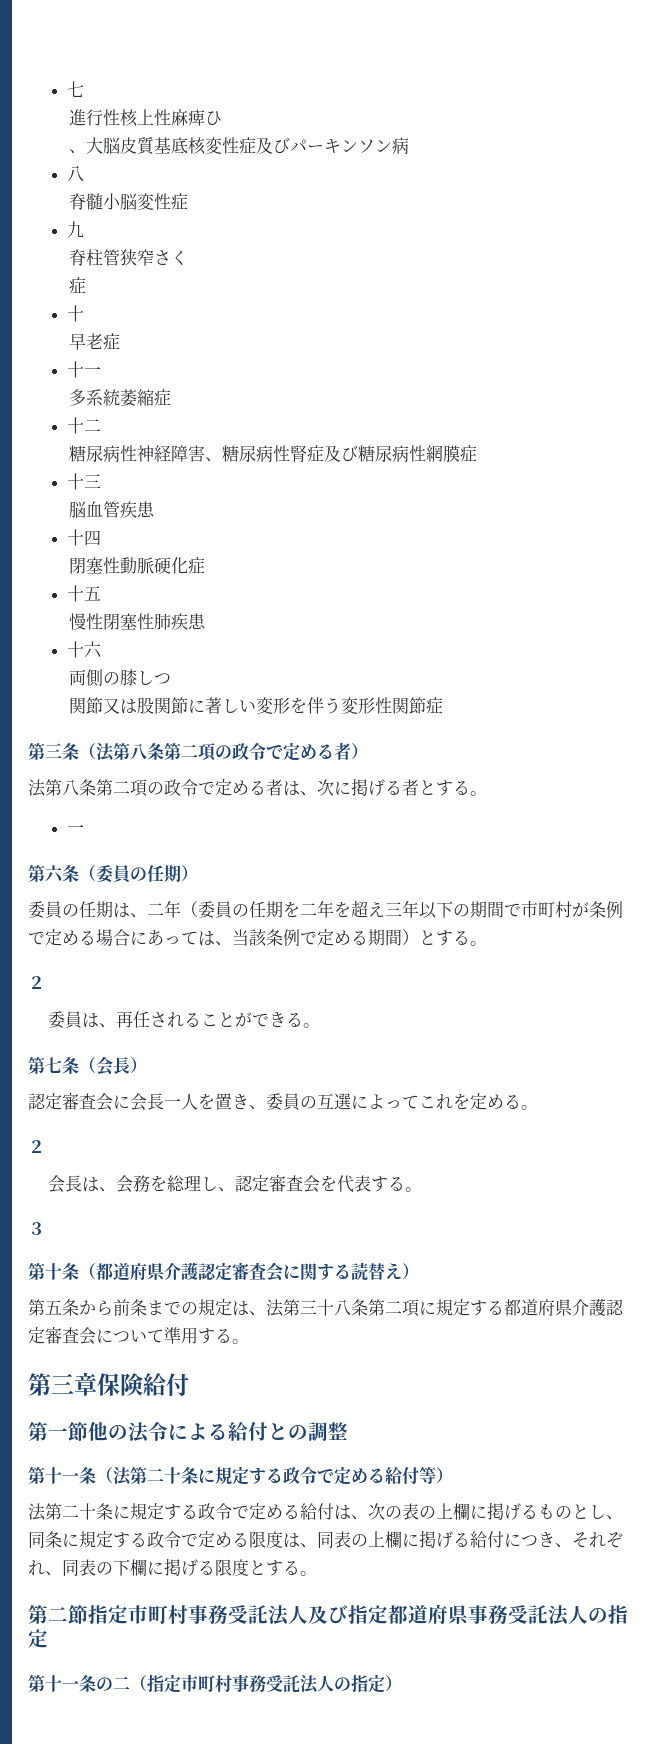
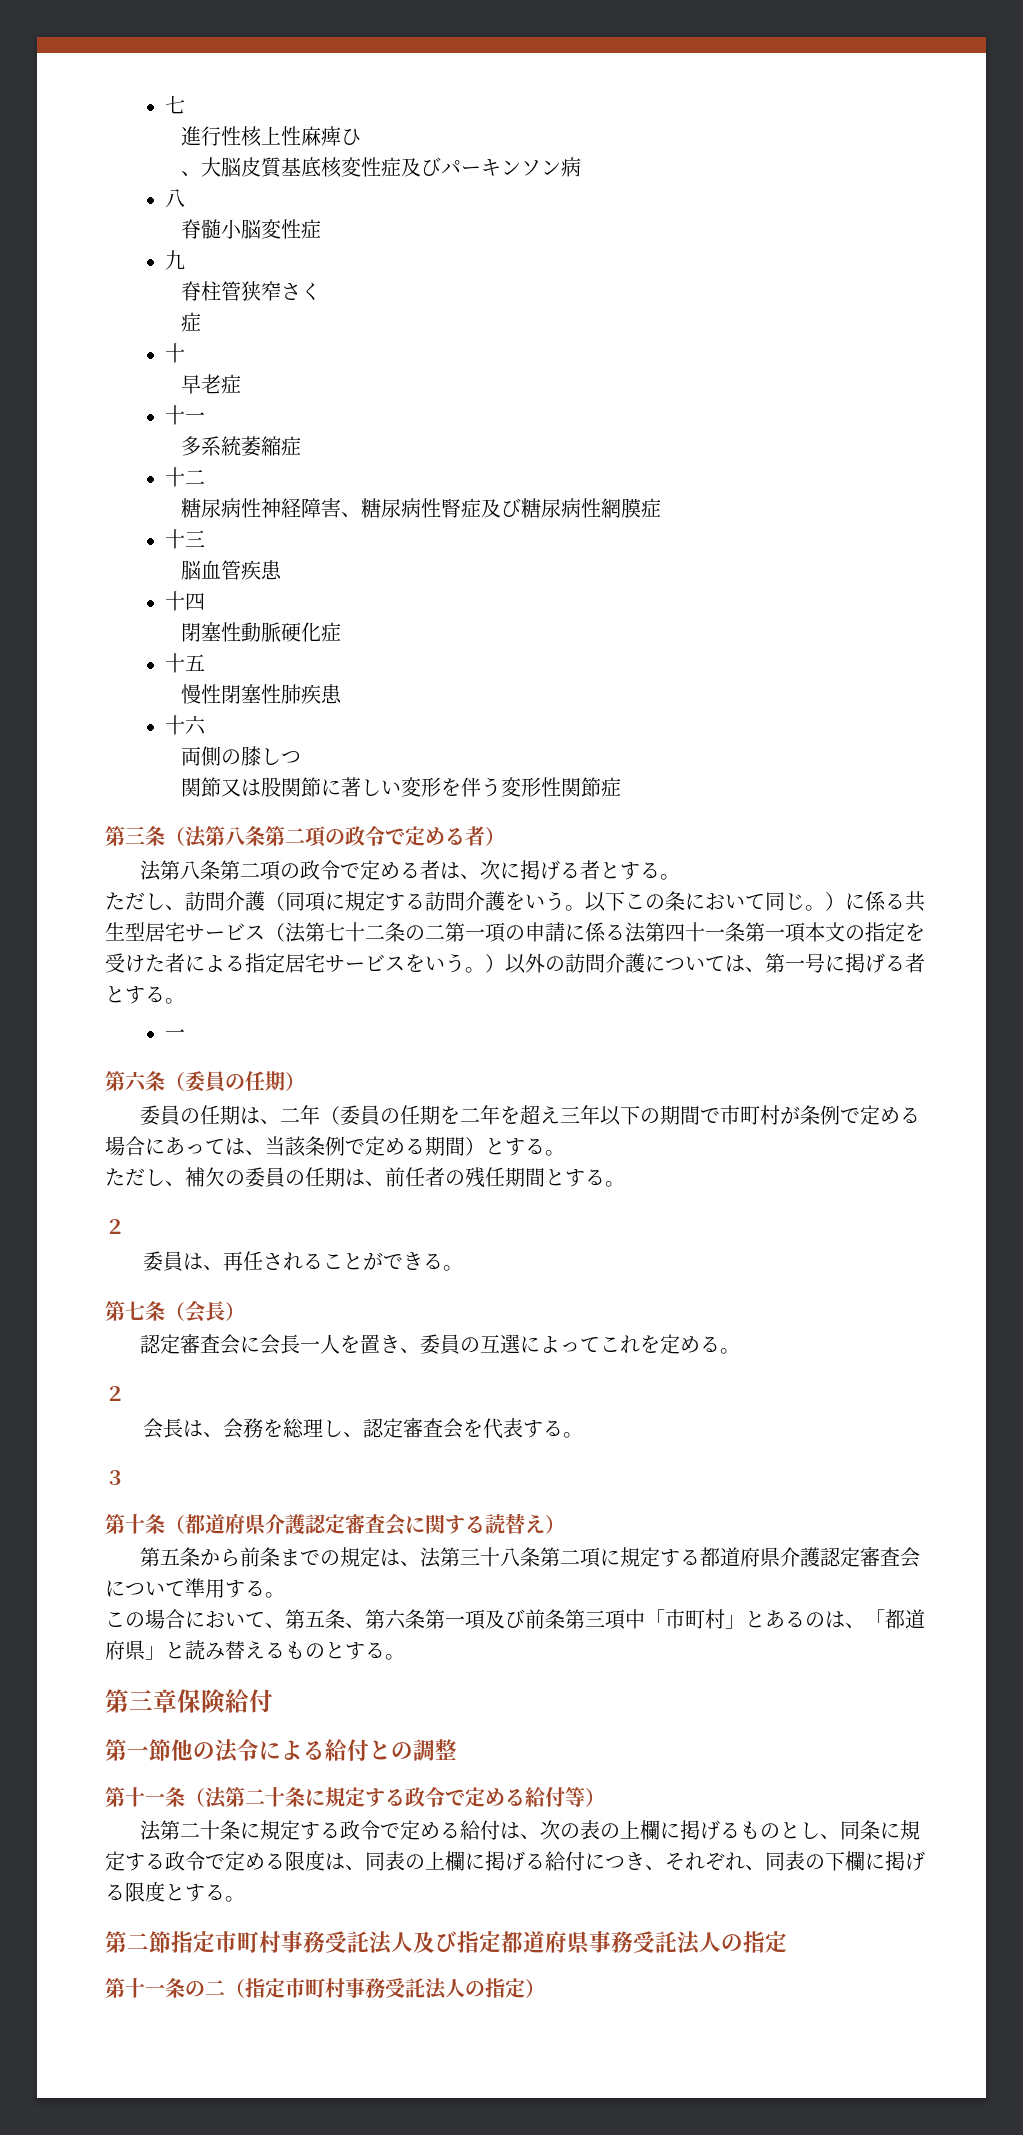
(487, 793) none -> [105,891,925,912] [105,922,925,943] [105,953,925,974] [105,986,185,1004] // ただし、訪問介護（同項に規定する訪問介護をいう。以下この条において同じ。）に係る共生型居宅サービス（法第七十二条の二第一項の申請に係る法第四十一条第一項本文の指定を受けた者による指定居宅サービスをいう。）以外の訪問介護については、第一号に掲げる者とする。
(487, 943) none -> [105,1167,625,1188] // ただし、補欠の委員の任期は、前任者の残任期間とする。
(249, 1341) none -> [105,1609,925,1630] [105,1640,405,1660] // この場合において、第五条、第六条第一項及び前条第三項中「市町村」とあるのは、「都道府県」と読み替えるものとする。

